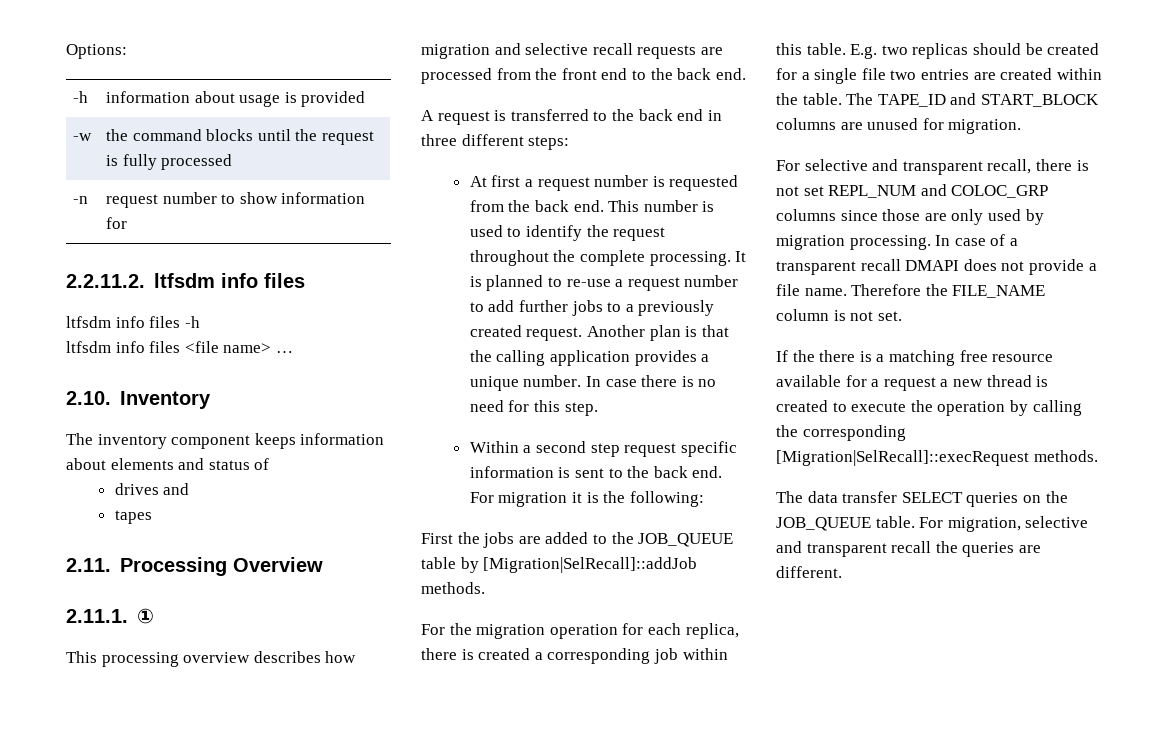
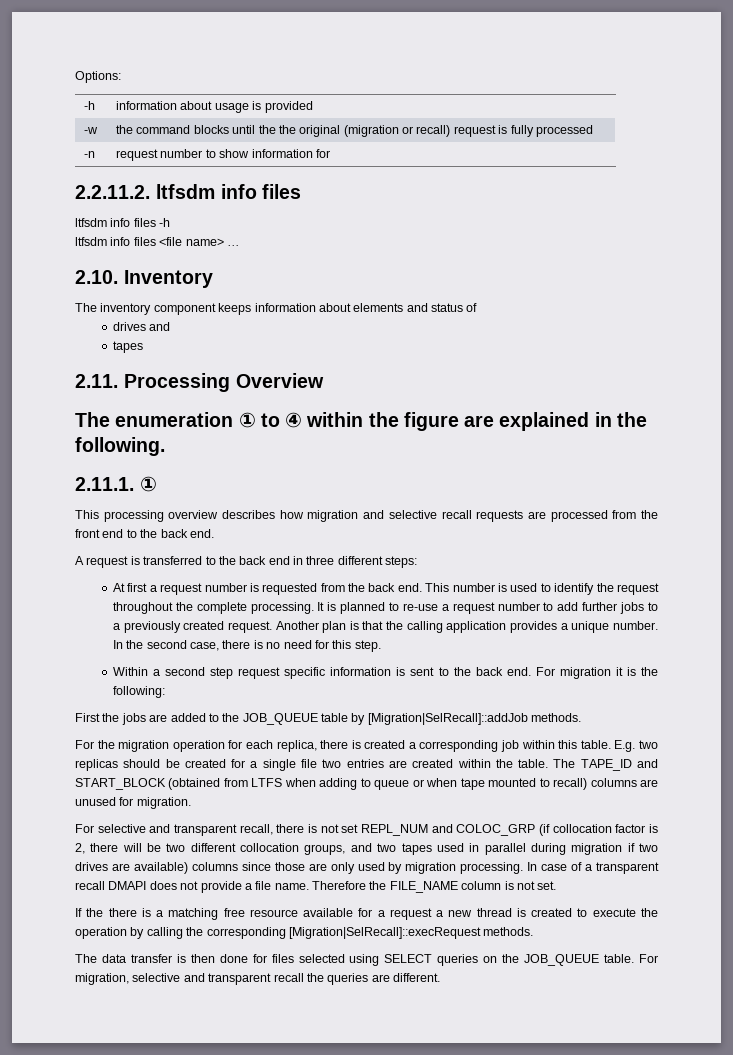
(318, 135) none -> [278,125,451,137] the original (migration or recall)
(323, 564) none -> [75,412,647,431] [75,437,165,456] // The enumeration ① to ④ within the figure are explained in the following.
[605,379,637,387] case -> [126,640,220,651] the second case,
(1099, 100) none -> [168,778,588,790] (obtained from LTFS when adding to queue or when tape mounted to recall)
(1049, 191) none -> [539,824,658,836] [75,843,659,855] [75,862,188,874] (if collocation factor is 2, there will be two different collocation groups, and two tapes used in parallel during migration if two drives are available)
(898, 497) none -> [176,954,380,966] is then done for files selected using

